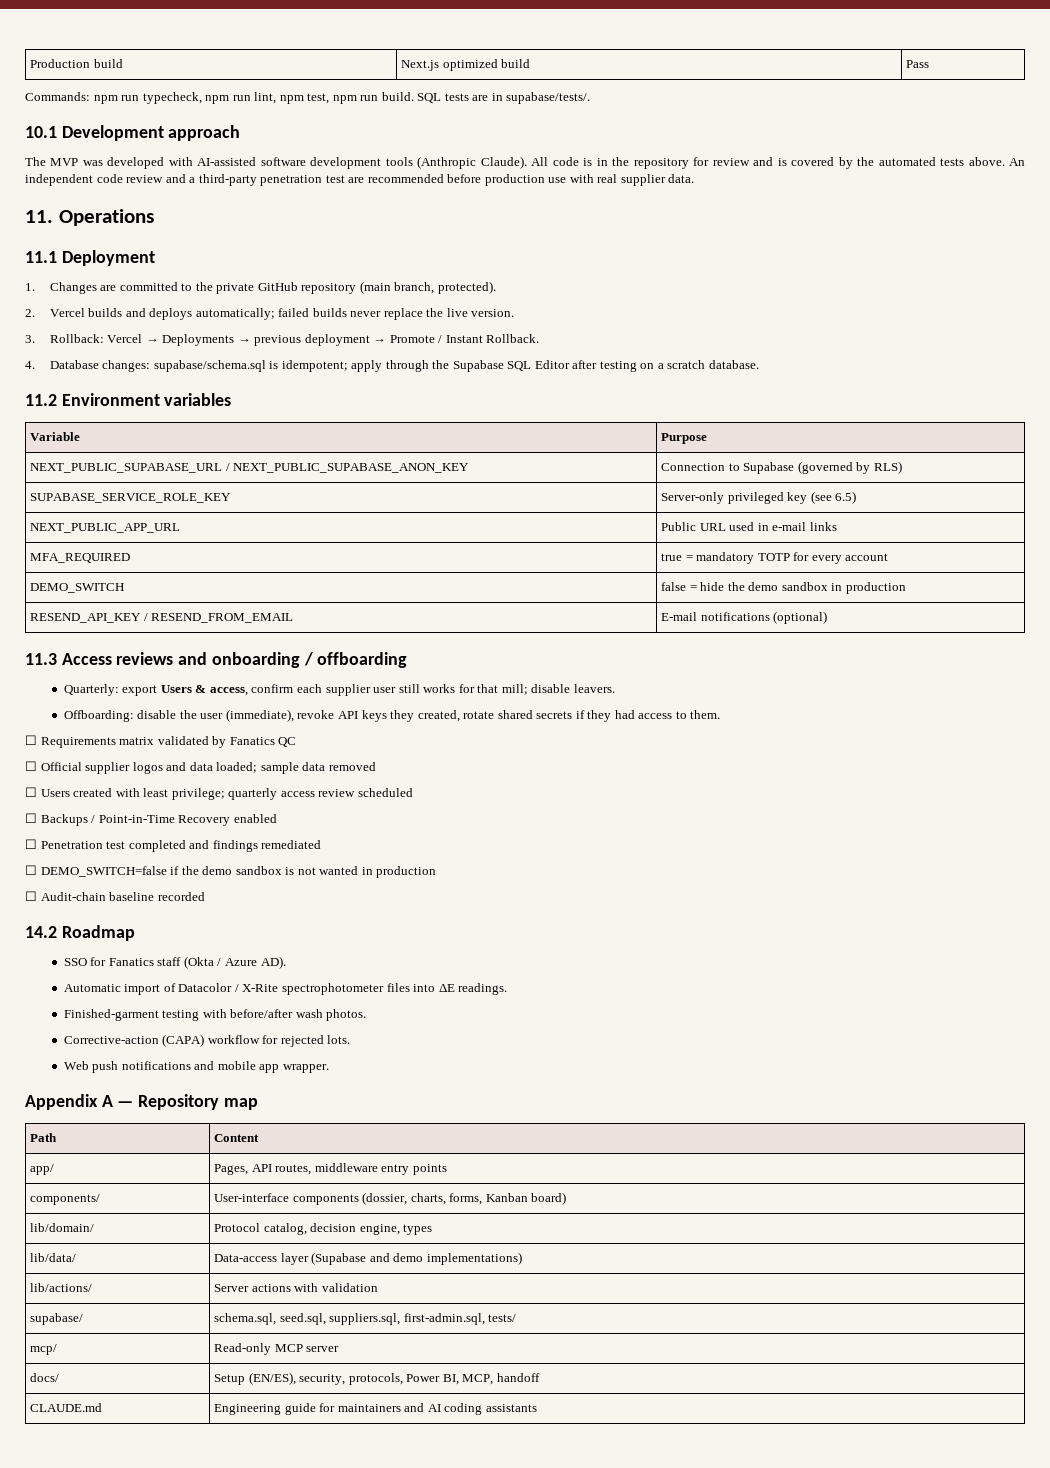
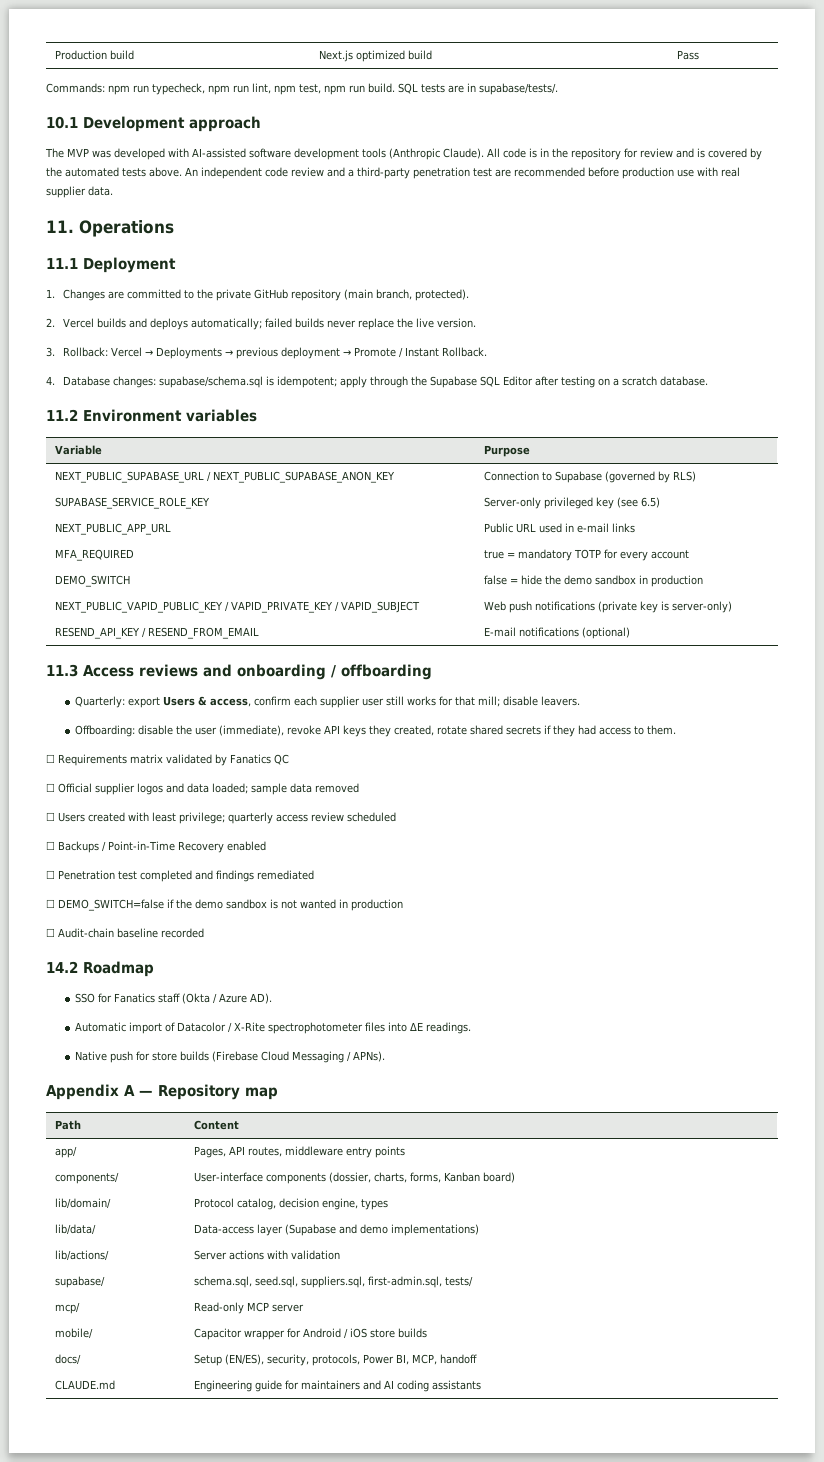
(906, 588) none -> [54,601,420,613] [483,601,732,613] // NEXT_PUBLIC_VAPID_PUBLIC_KEY / VAPID_PRIVATE_KEY / VAPID_SUBJECT | Web push notifications (private key is server-only)
[63,1009,367,1021] [63,1034,351,1047] [63,1061,329,1073] Finished-garment testing with before/after wash photos. // Corrective-action (CAPA) workflow for rejected lots. // Web push notifications and mobile app wrapper. -> [75,1051,386,1063] Native push for store builds (Firebase Cloud Messaging / APNs).
(340, 1349) none -> [54,1328,93,1339] [193,1328,427,1340] // mobile/ | Capacitor wrapper for Android / iOS store builds

